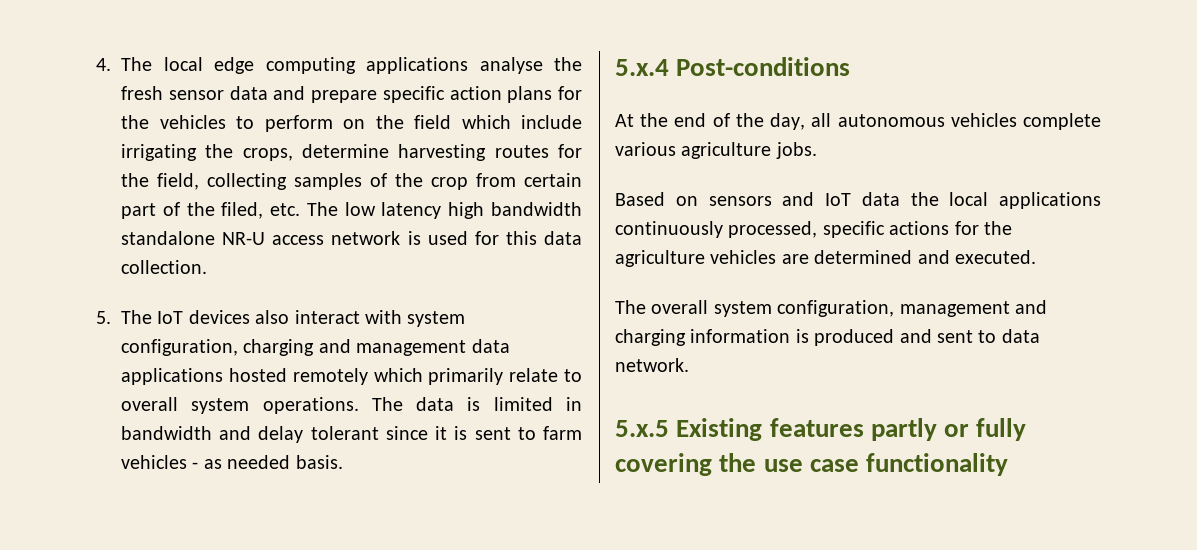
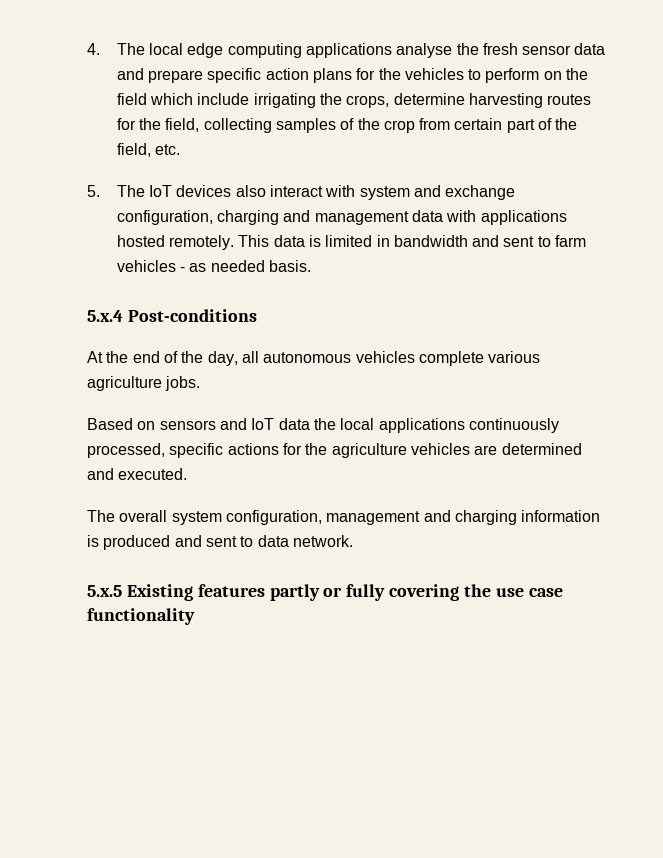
[221,202,264,219] filed, -> [116,143,151,157] field,
[306,202,582,219] [121,231,582,245] [121,260,207,274] The low latency high bandwidth standalone NR-U access network is used for this data collection. -> (180, 149) none
(466, 319) none -> [413,185,516,200] and exchange
(510, 346) none -> [446,210,477,222] with
[292,368,582,385] [121,397,403,414] remotely which primarily relate to overall system operations. The -> [168,235,270,250] remotely. This
[258,426,468,443] delay tolerant since it is -> (500, 241) none

